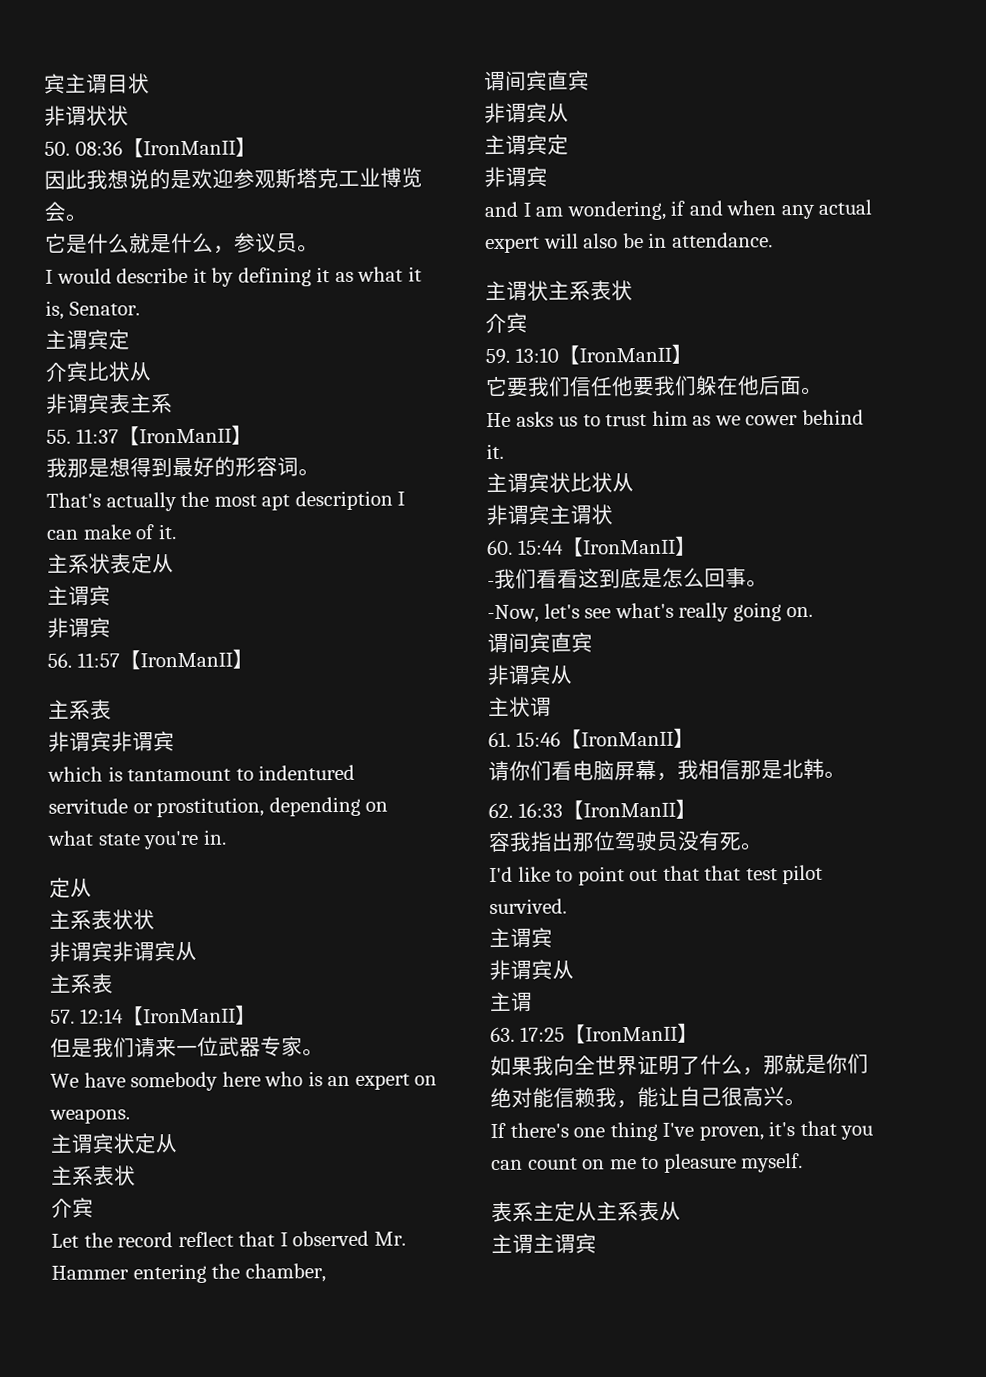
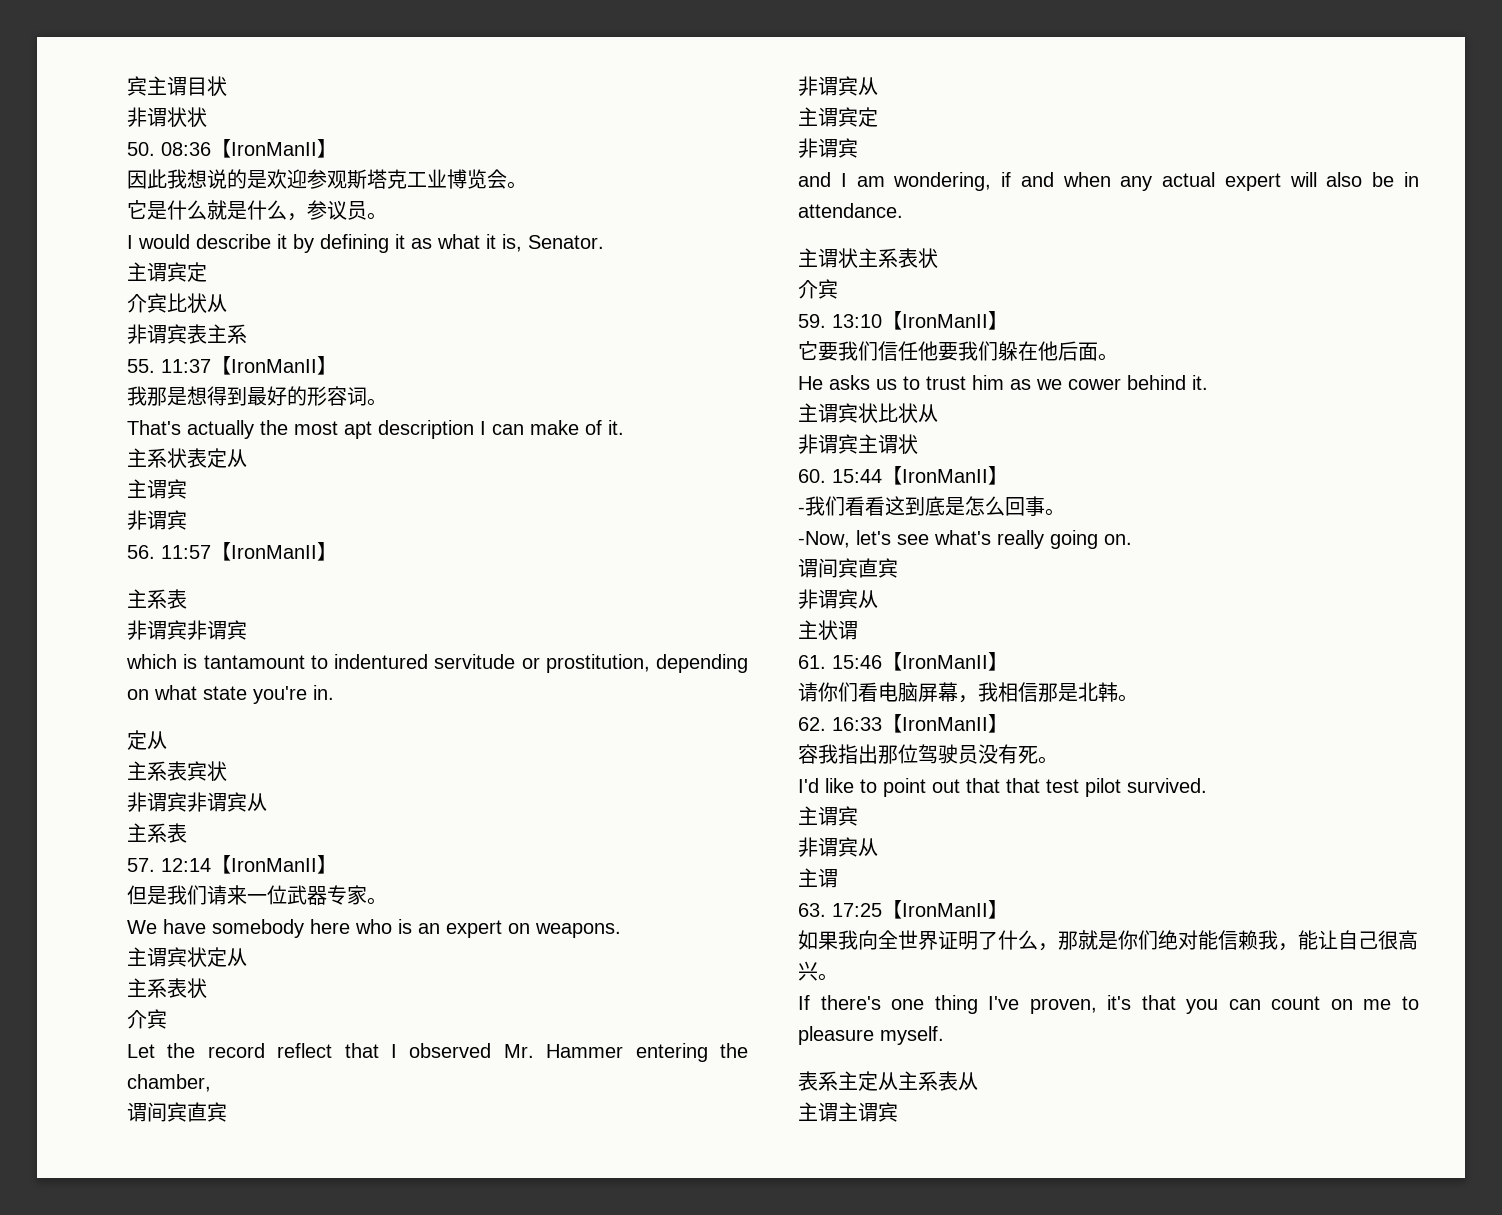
[112,909,134,930] 状 -> [187,761,207,781] 宾

